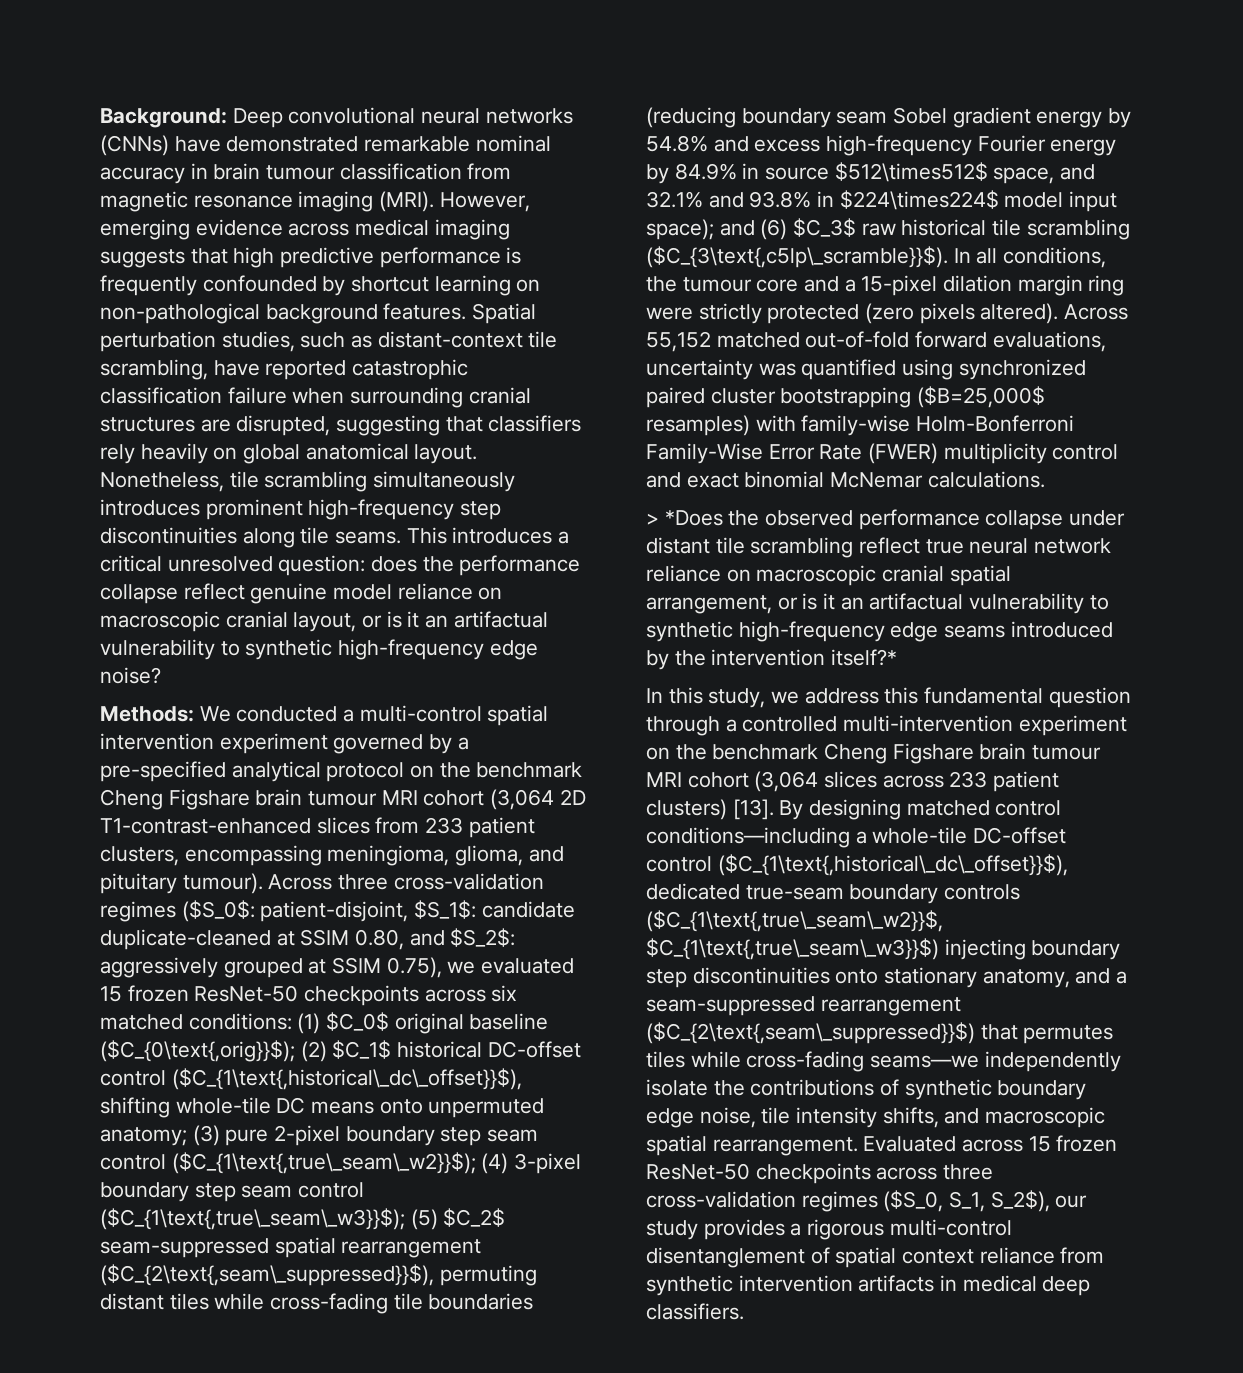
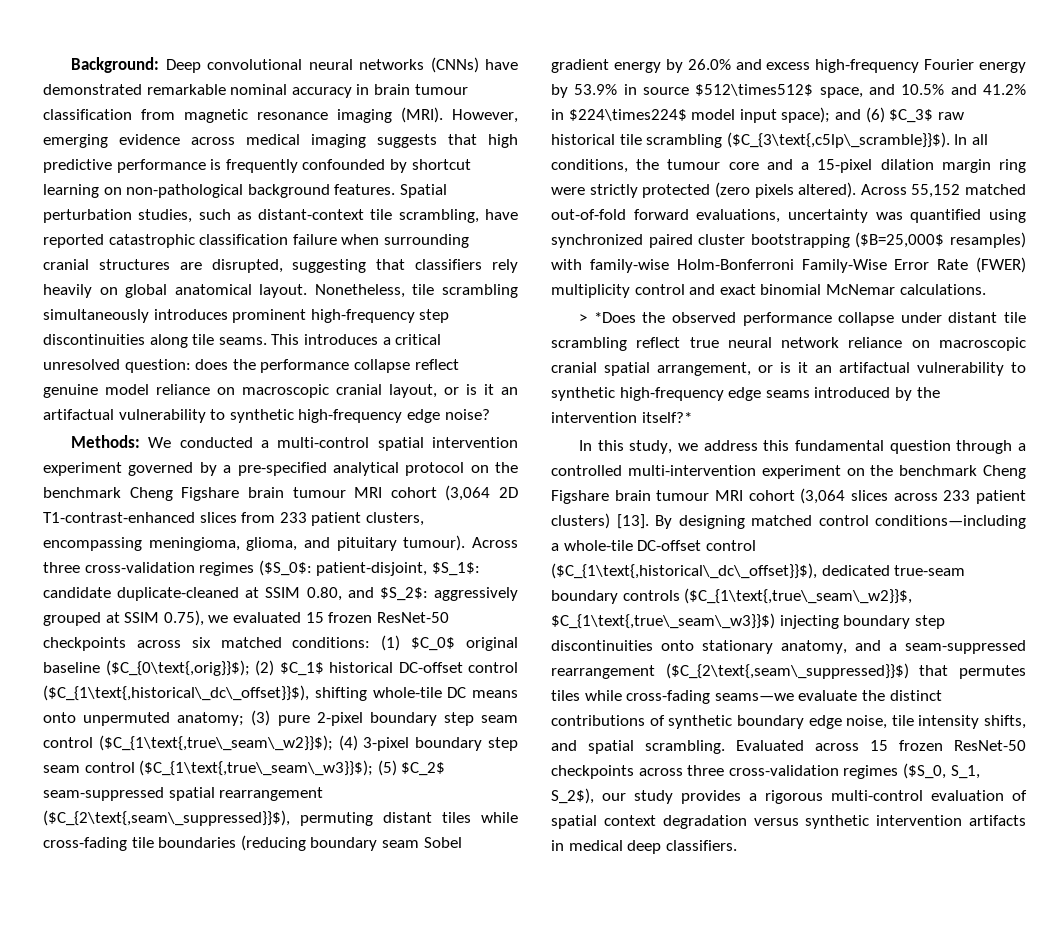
[646,135,708,152] 54.8% -> [687,59,731,70] 26.0%
[674,163,737,180] 84.9% -> [574,84,618,95] 53.9%
[646,191,812,208] 32.1% and 93.8% -> [901,84,1026,95] 10.5% and 41.2%
[984,1051,1121,1072] [646,1079,745,1096] independently isolate the -> [798,690,942,701] evaluate the distinct
[985,1107,1106,1128] [646,1135,858,1156] macroscopic spatial rearrangement. -> [588,740,725,754] spatial scrambling.
[646,1247,805,1268] disentanglement -> [931,790,1004,801] evaluation
[979,1247,1105,1264] reliance from -> [662,815,799,829] degradation versus

